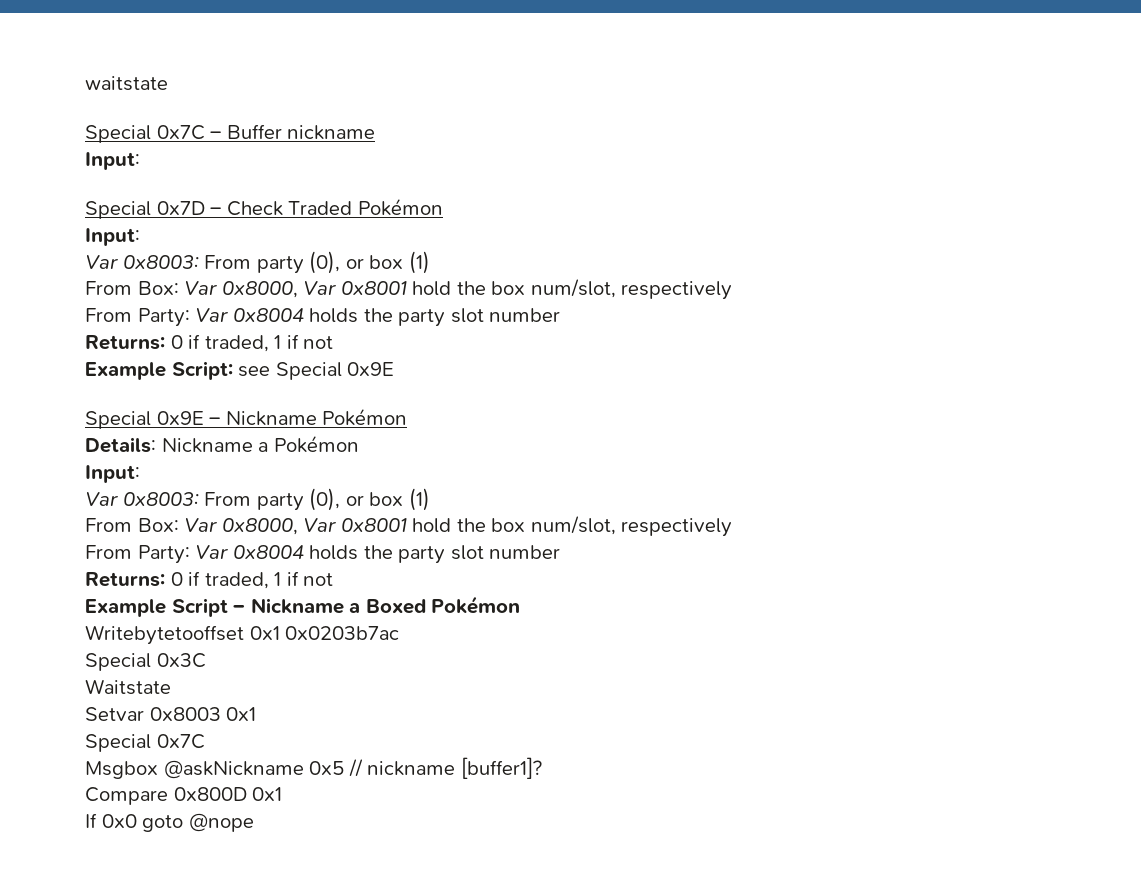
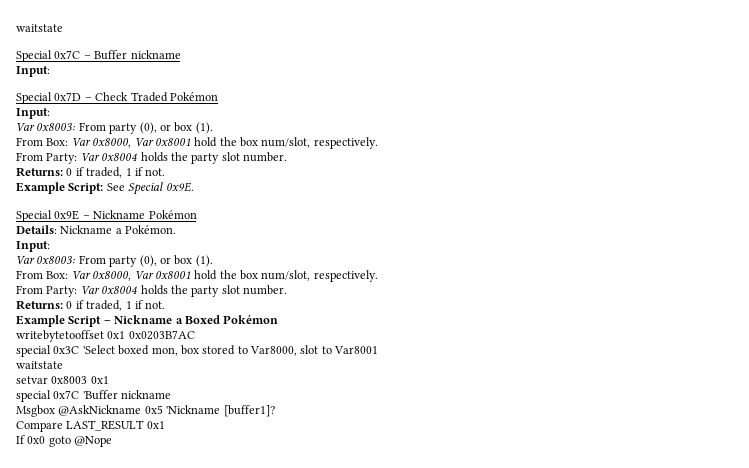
[408,251,430,274] (1) -> [195,122,213,134] (1).
[621,281,733,300] [85,308,561,327] [85,334,334,352] respectively // From Party: Var 0x8004 holds the party slot number // Returns: 0 if traded, 1 if not -> [313,137,378,149] [16,152,287,164] [16,167,166,178] respectively. // From Party: Var 0x8004 holds the party slot number. // Returns: 0 if traded, 1 if not.
[238,362,395,380] see Special 0x9E -> [106,182,194,195] See Special 0x9E.
[273,435,359,453] [85,465,140,483] [85,488,430,511] Pokémon // Input: // Var 0x8003: From party (0), or box (1) -> [125,225,177,234] [16,241,50,252] [16,255,213,267] Pokémon. // Input: // Var 0x8003: From party (0), or box (1).
[621,518,733,537] [85,545,561,564] [85,571,334,589] respectively // From Party: Var 0x8004 holds the party slot number // Returns: 0 if traded, 1 if not -> [313,270,378,282] [16,285,287,297] [16,300,166,311] respectively. // From Party: Var 0x8004 holds the party slot number. // Returns: 0 if traded, 1 if not.
[85,625,400,645] [85,653,206,671] [85,679,171,695] [85,707,144,721] Writebytetooffset 0x1 0x0203b7ac // Special 0x3C // Waitstate // Setvar -> [16,330,195,342] [16,345,379,357] [16,361,63,369] [16,376,48,384] writebytetooffset 0x1 0x0203B7AC // special 0x3C 'Select boxed mon, box stored to Var8000, slot to Var8001 // waitstate // setvar
[85,734,205,752] Special 0x7C -> [16,390,172,402] special 0x7C 'Buffer nickname
[163,759,456,779] @askNickname 0x5 // nickname -> [58,405,221,416] @AskNickname 0x5 'Nickname
[173,787,247,801] 0x800D -> [66,420,145,431] LAST_RESULT
[188,813,254,832] @nope -> [74,436,113,447] @Nope

